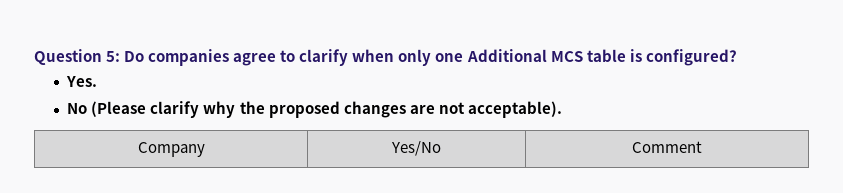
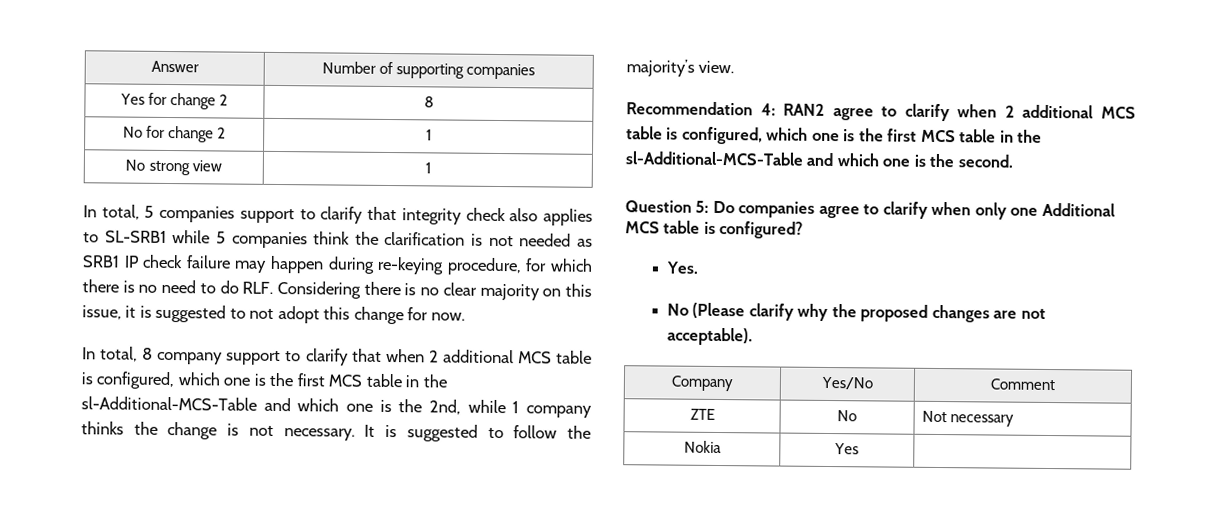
(34, 57) none -> [150,60,199,73] [321,61,536,80] [119,92,229,110] [423,96,434,108] [122,125,227,143] [425,129,432,141] [125,159,222,176] [424,162,431,174] [83,204,594,226] [83,230,593,249] [82,254,594,276] [82,279,592,301] [82,304,465,325] [82,346,592,366] [81,371,447,390] [81,396,592,418] [81,421,592,442] [626,59,735,77] [626,101,1136,122] [626,126,1043,145] [625,151,1014,168] Answer | Number of supporting companies // Yes for change 2 | 8 // No for change 2 | 1 // No strong view | 1 // In total, 5 companies support to clarify that integrity check also applies to SL-SRB1 while 5 companies think the clarification is not needed as SRB1 IP check failure may happen during re-keying procedure, for which there is no need to do RLF. Considering there is no clear majority on this issue, it is suggested to not adopt this change for now. // In total, 8 company support to clarify that when 2 additional MCS table is configured, which one is the first MCS table in the sl-Additional-MCS-Table and which one is the 2nd, while 1 company thinks the change is not necessary. It is suggested to follow the majority’s view. // Recommendation 4: RAN2 agree to clarify when 2 additional MCS table is configured, which one is the first MCS table in the sl-Additional-MCS-Table and which one is the second. //
(702, 147) none -> [689,408,715,420] [837,410,857,422] [921,410,1014,427] [683,440,722,454] [834,443,859,455] // ZTE | No | Not necessary // Nokia | Yes |

